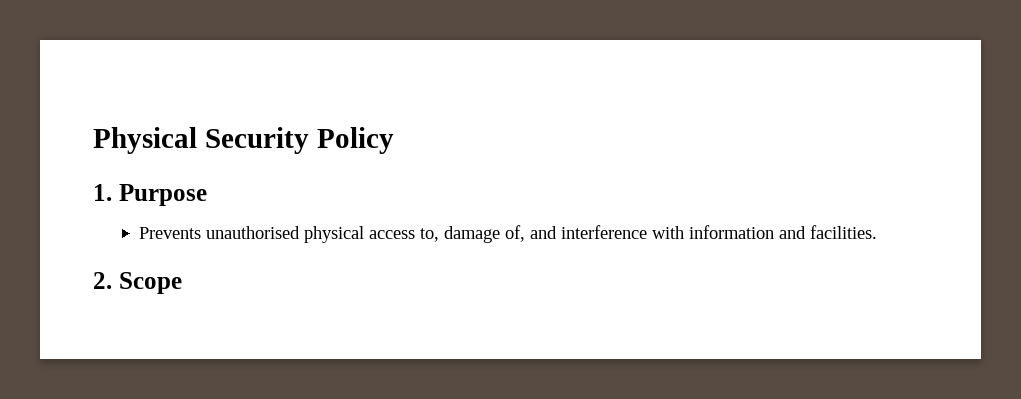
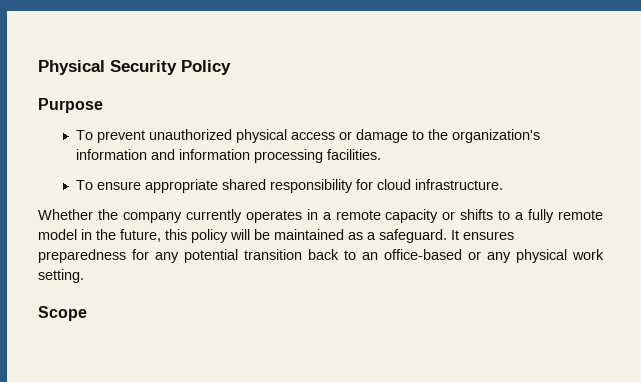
[93,184,112,201] 1. -> (231, 67) none
[139,225,878,243] [93,272,112,289] Prevents unauthorised physical access to, damage of, and interference with information and facilities. // 2. -> [75,129,540,143] [75,149,381,163] [75,179,503,193] [38,209,604,223] [38,229,514,243] [38,249,604,263] [38,269,84,283] To prevent unauthorized physical access or damage to the organization's information and information processing facilities. // To ensure appropriate shared responsibility for cloud infrastructure. // Whether the company currently operates in a remote capacity or shifts to a fully remote model in the future, this policy will be maintained as a safeguard. It ensures preparedness for any potential transition back to an office-based or any physical work setting. //

